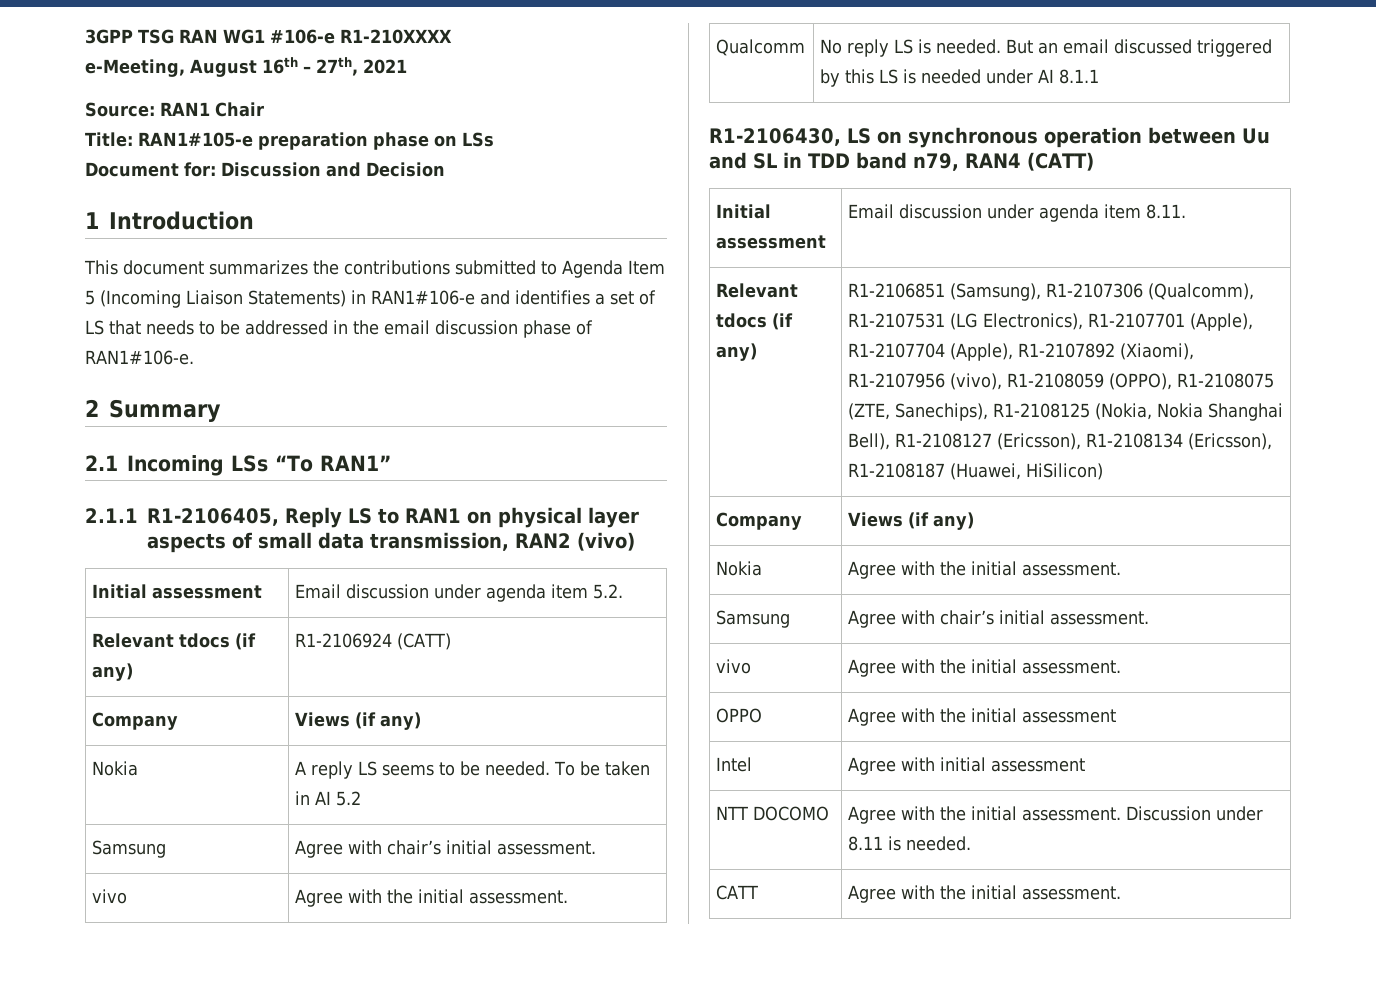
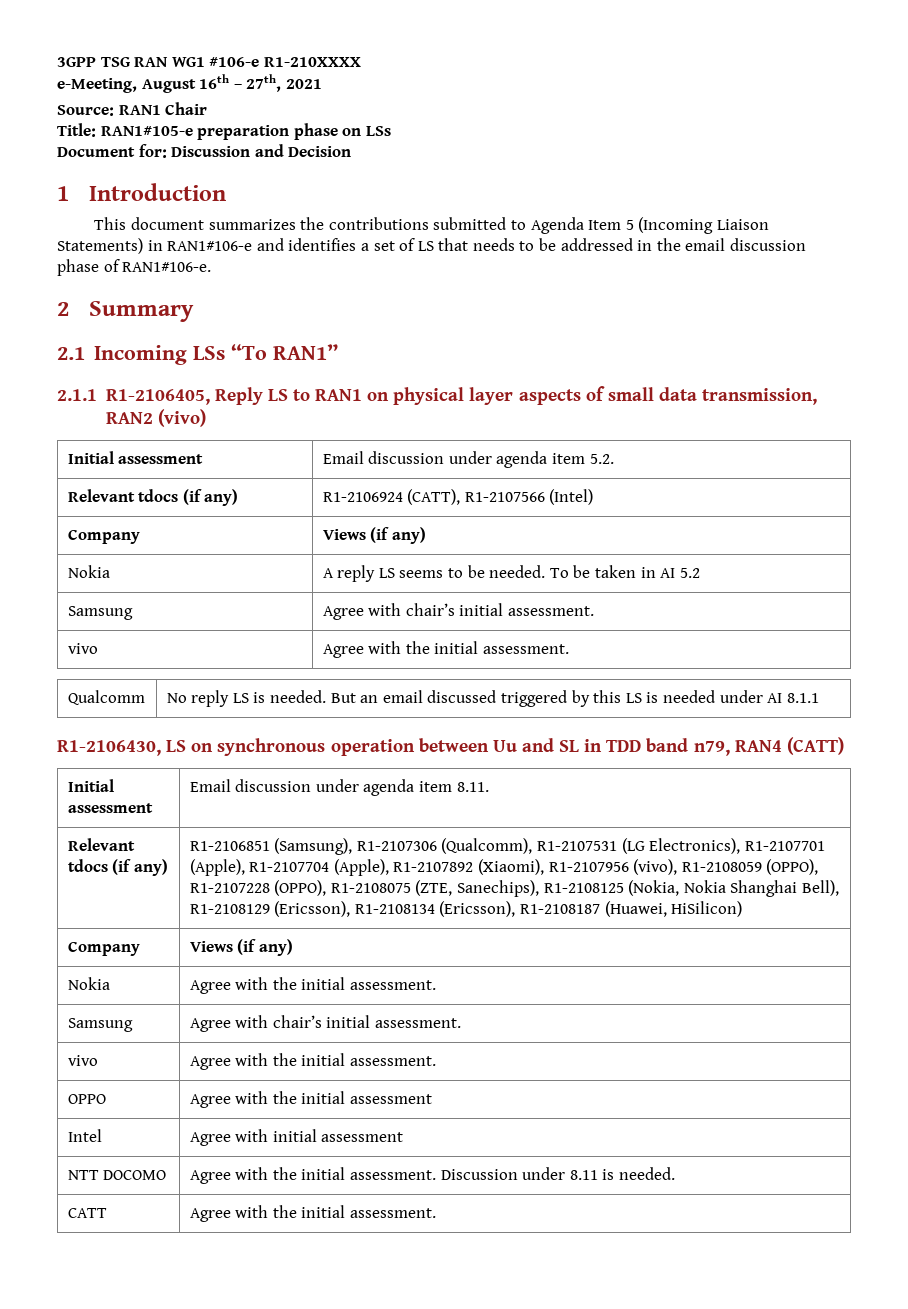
[397,633,452,650] (CATT) -> [407,489,594,505] (CATT), R1-2107566 (Intel)
(1173, 381) none -> [189,880,327,896] R1-2107228 (OPPO),
[895,433,993,448] R1-2108127 -> [189,904,270,914] R1-2108129

